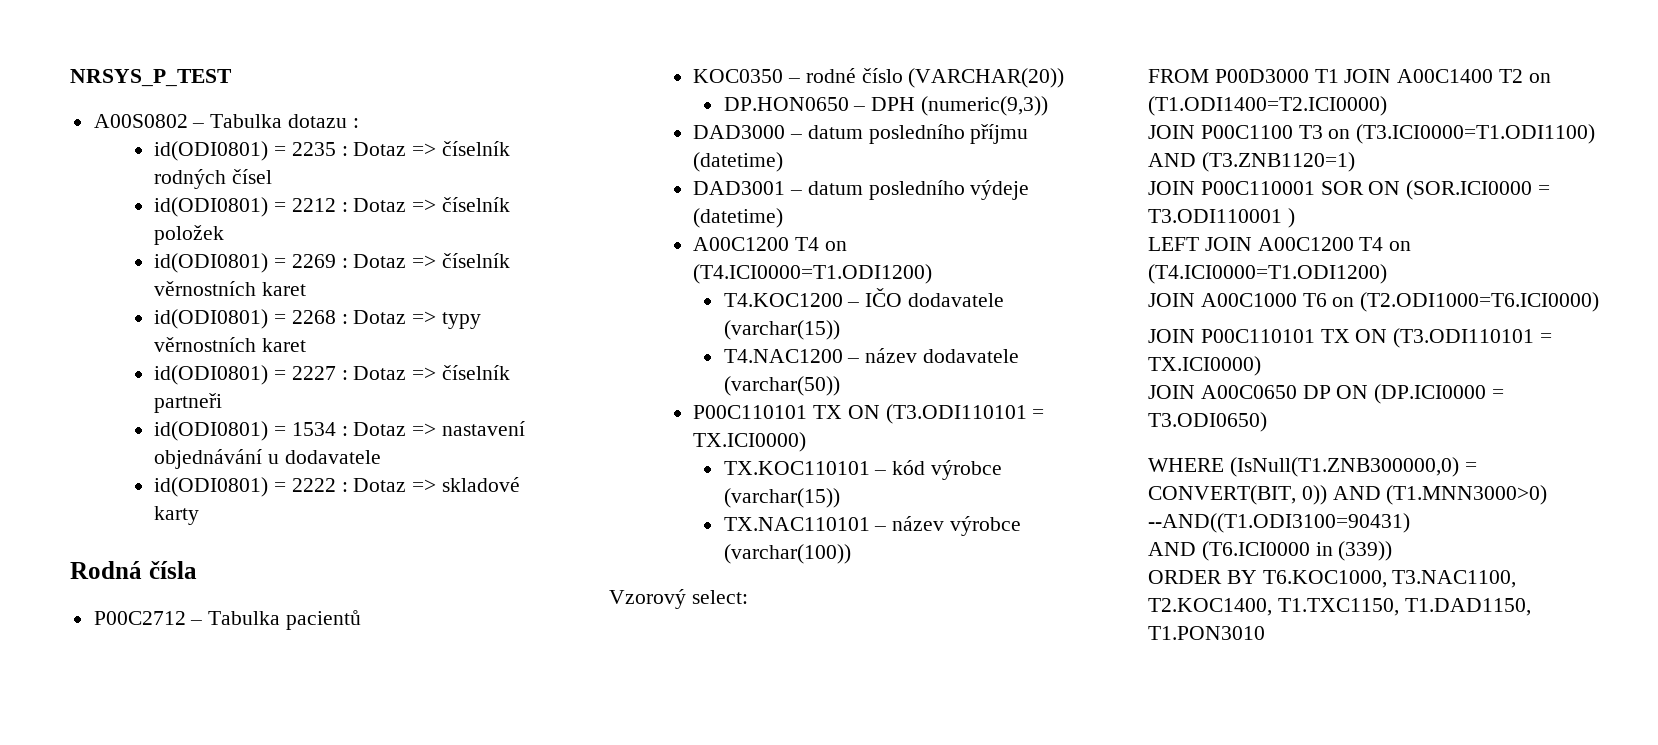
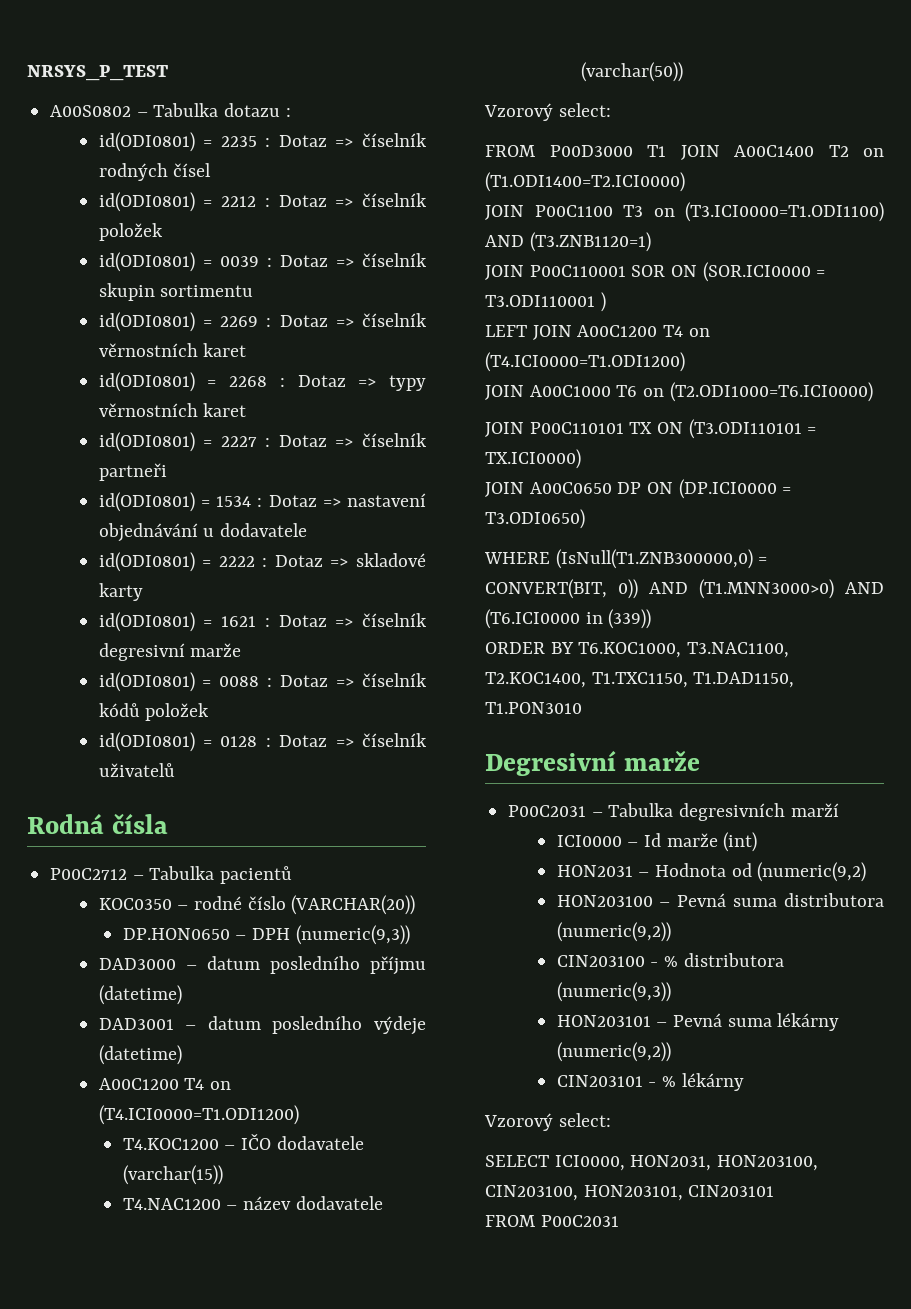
(225, 235) none -> [98,252,428,272] [98,283,254,301] // id(ODI0801) = 0039 : Dotaz => číselník skupin sortimentu
(200, 515) none -> [98,612,427,632] [98,643,242,661] [98,672,428,692] [98,703,210,721] [98,732,428,752] [98,763,175,777] // id(ODI0801) = 1621 : Dotaz => číselník degresivní marže // id(ODI0801) = 0088 : Dotaz => číselník kódů položek // id(ODI0801) = 0128 : Dotaz => číselník uživatelů
[693,404,1045,424] [693,432,807,452] [723,460,1002,480] [723,488,840,508] [723,516,1021,536] [723,544,851,564] // P00C110101 TX ON (T3.ODI110101 = TX.ICI0000) // TX.KOC110101 – kód výrobce (varchar(15)) // TX.NAC110101 – název výrobce (varchar(100)) -> (683, 72) none
[1148,513,1410,533] --AND((T1.ODI3100=90431) // -> (834, 589) none
(1265, 633) none -> [485,750,700,776] [508,803,839,821] [556,832,758,852] [556,862,867,882] [556,893,884,907] [556,922,671,942] [556,953,784,967] [556,982,671,1002] [556,1013,840,1031] [556,1042,671,1062] [556,1073,744,1091] [484,1113,611,1131] [485,1155,819,1171] [485,1185,775,1201] [485,1215,619,1227] // Degresivní marže // P00C2031 – Tabulka degresivních marží // ICI0000 – Id marže (int) // HON2031 – Hodnota od (numeric(9,2) // HON203100 – Pevná suma distributora (numeric(9,2)) // CIN203100 - % distributora (numeric(9,3)) // HON203101 – Pevná suma lékárny (numeric(9,2)) // CIN203101 - % lékárny // Vzorový select: // SELECT ICI0000, HON2031, HON203100, CIN203100, HON203101, CIN203101 // FROM P00C2031

